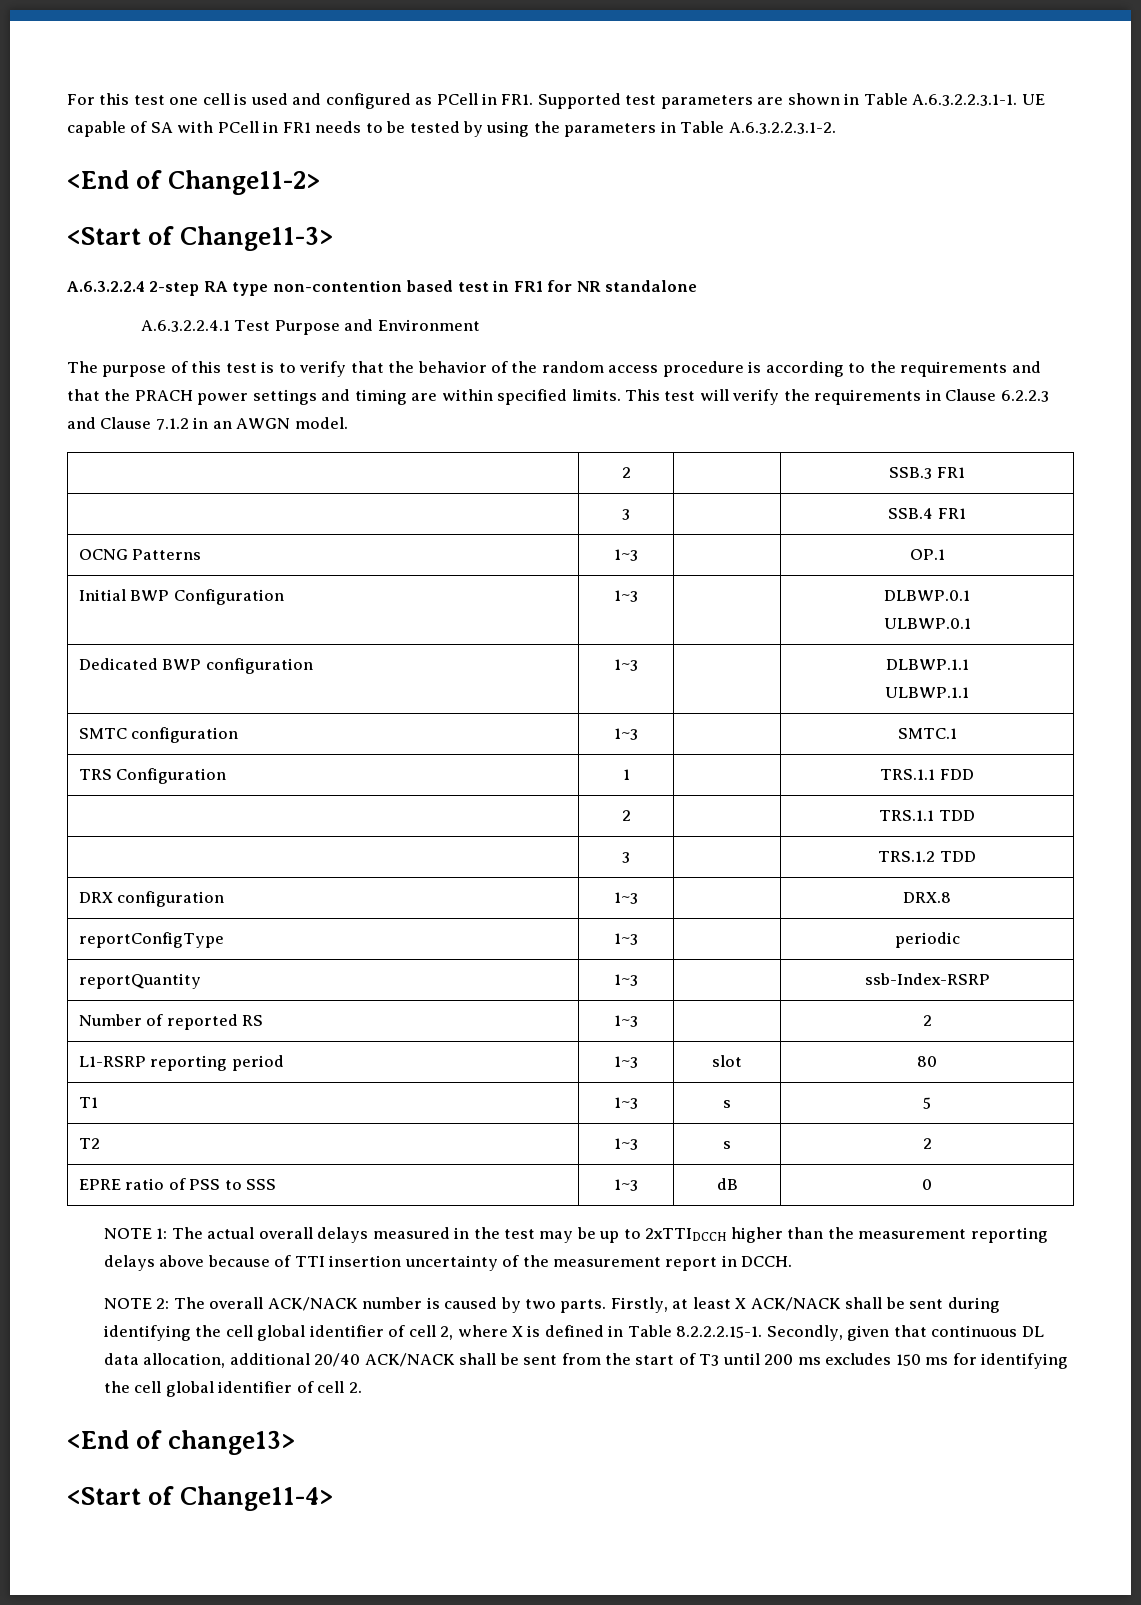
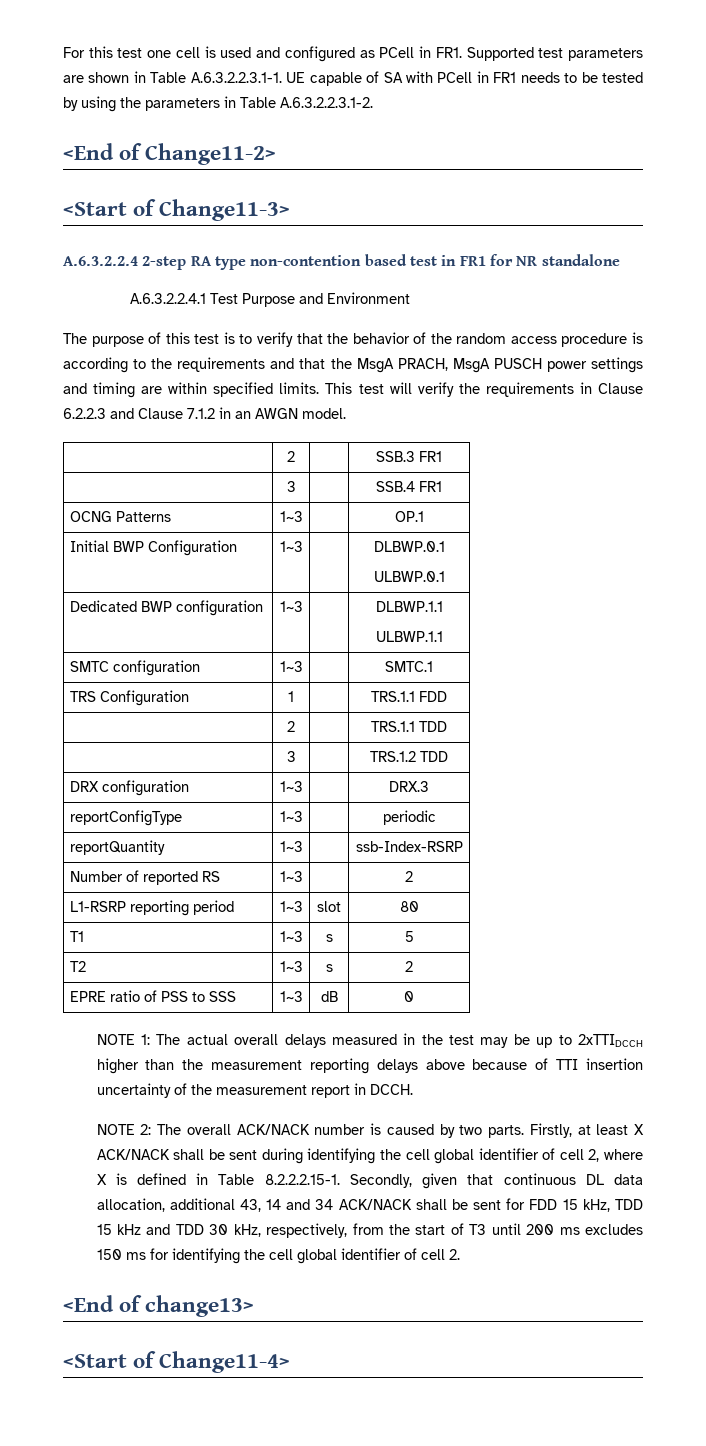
[134,390,193,401] PRACH -> [356,358,542,373] MsgA PRACH, MsgA PUSCH
[903,892,952,903] DRX.8 -> [389,781,429,792] DRX.3
[314,1353,558,1367] 20/40 ACK/NACK shall be sent -> [239,1198,643,1212] [96,1223,348,1238] 43, 14 and 34 ACK/NACK shall be sent for FDD 15 kHz, TDD 15 kHz and TDD 30 kHz, respectively,

